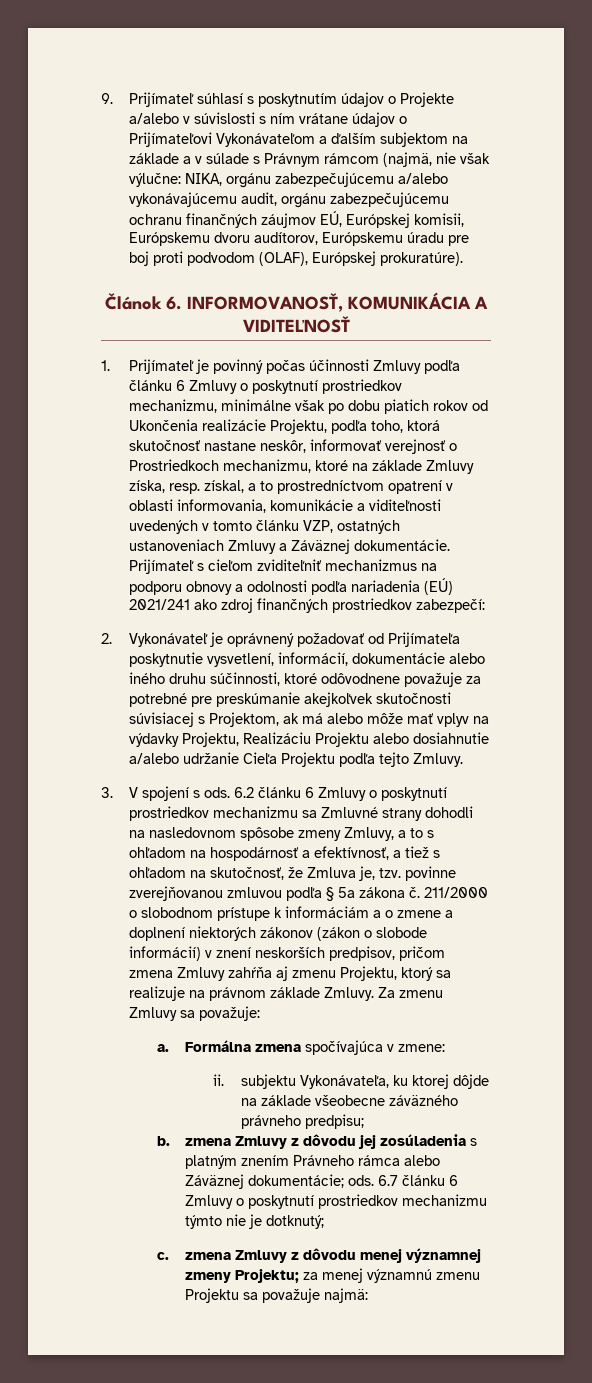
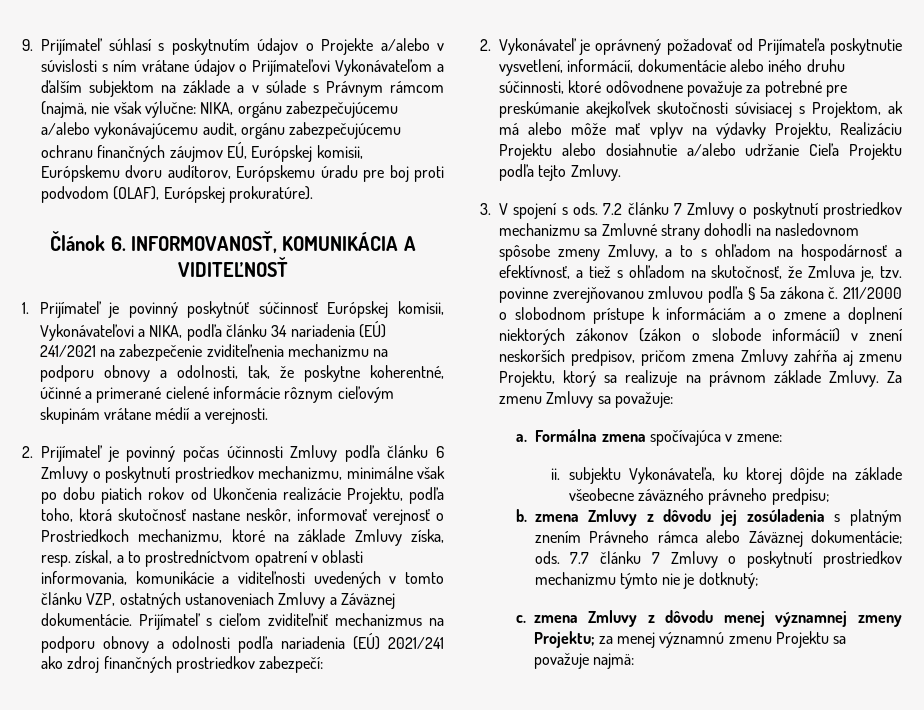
(263, 366) none -> [187,301,444,318] [39,321,386,341] [39,344,389,361] [39,365,444,382] [39,386,394,403] [39,407,269,424] [22,445,176,462] poskytnúť súčinnosť Európskej komisii, Vykonávateľovi a NIKA, podľa článku 34 nariadenia (EÚ) 241/2021 na zabezpečenie zviditeľnenia mechanizmu na podporu obnovy a odolnosti, tak, že poskytne koherentné, účinné a primerané cielené informácie rôznym cieľovým skupinám vrátane médií a verejnosti. // 2. Prijímateľ je povinný
[233,787,314,798] 6.2 článku 6 -> [603,202,682,215] 7.2 článku 7
[377,1175,458,1186] 6.7 článku 6 -> [570,551,660,564] 7.7 článku 7

